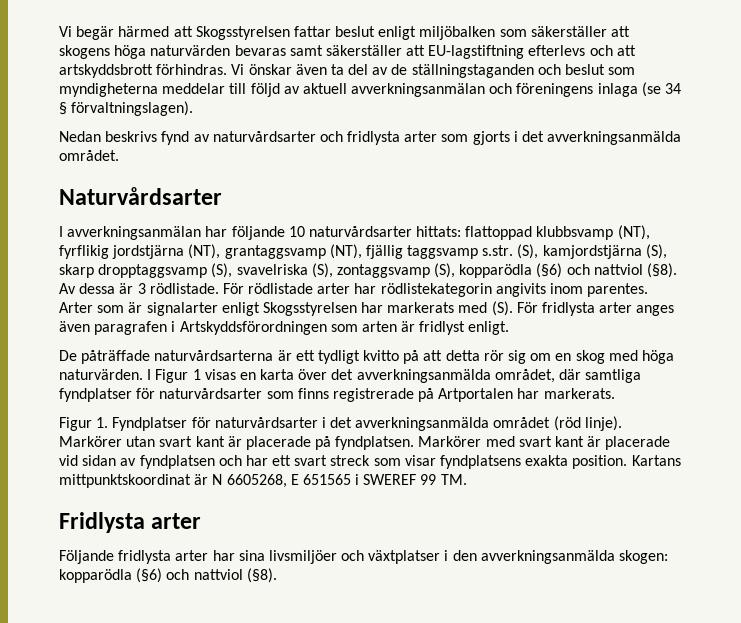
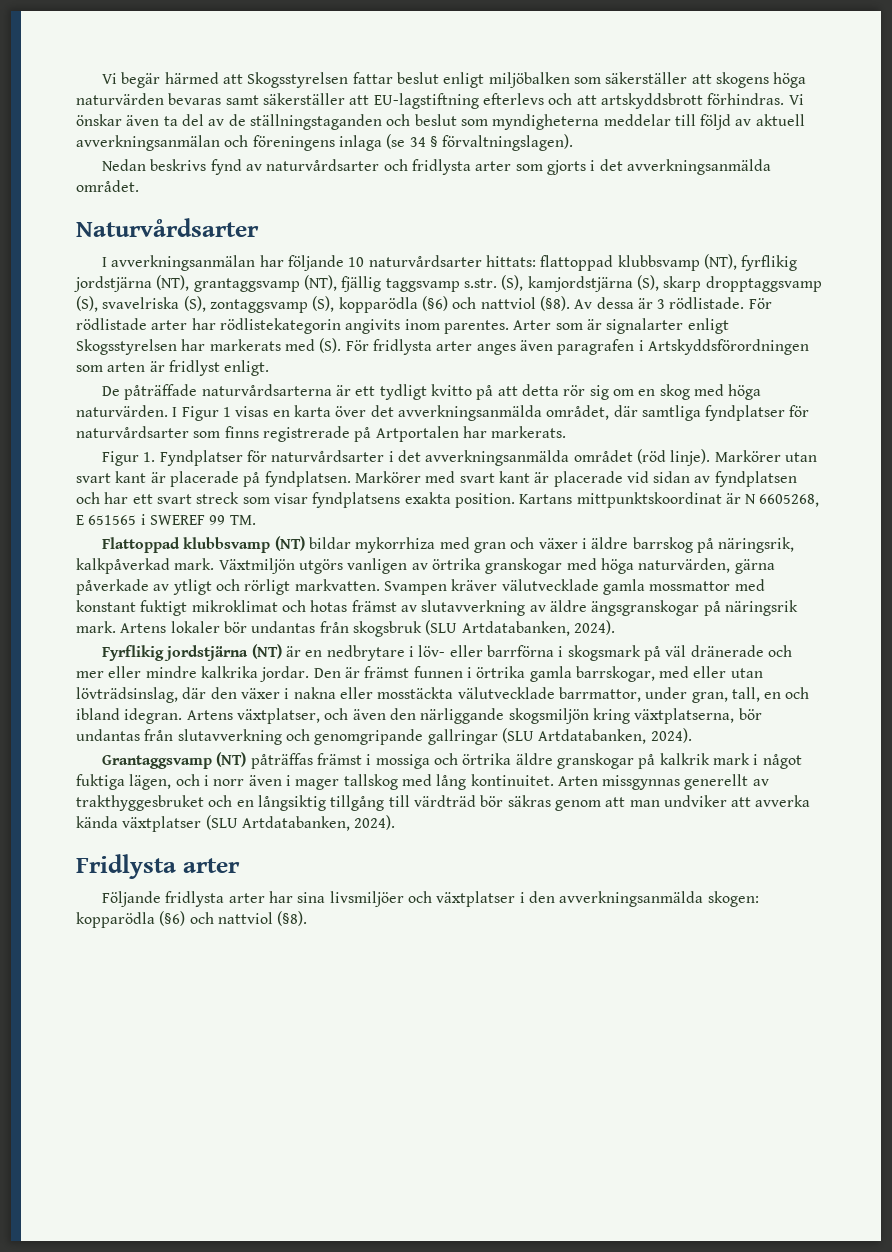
(467, 479) none -> [102,536,795,553] [76,558,775,574] [76,579,765,595] [76,600,798,616] [76,620,615,637] [102,644,792,661] [76,666,763,682] [76,687,810,703] [76,708,762,724] [76,728,692,745] [102,752,802,769] [76,774,769,790] [76,795,811,811] [76,815,396,832] // Flattoppad klubbsvamp (NT) bildar mykorrhiza med gran och växer i äldre barrskog på näringsrik, kalkpåverkad mark. Växtmiljön utgörs vanligen av örtrika granskogar med höga naturvärden, gärna påverkade av ytligt och rörligt markvatten. Svampen kräver välutvecklade gamla mossmattor med konstant fuktigt mikroklimat och hotas främst av slutavverkning av äldre ängsgranskogar på näringsrik mark. Artens lokaler bör undantas från skogsbruk (SLU Artdatabanken, 2024). // Fyrflikig jordstjärna (NT) är en nedbrytare i löv- eller barrförna i skogsmark på väl dränerade och mer eller mindre kalkrika jordar. Den är främst funnen i örtrika gamla barrskogar, med eller utan lövträdsinslag, där den växer i nakna eller mosstäckta välutvecklade barrmattor, under gran, tall, en och ibland idegran. Artens växtplatser, och även den närliggande skogsmiljön kring växtplatserna, bör undantas från slutavverkning och genomgripande gallringar (SLU Artdatabanken, 2024). // Grantaggsvamp (NT) påträffas främst i mossiga och örtrika äldre granskogar på kalkrik mark i något fuktiga lägen, och i norr även i mager tallskog med lång kontinuitet. Arten missgynnas generellt av trakthyggesbruket och en långsiktig tillgång till värdträd bör säkras genom att man undviker att avverka kända växtplatser (SLU Artdatabanken, 2024).

